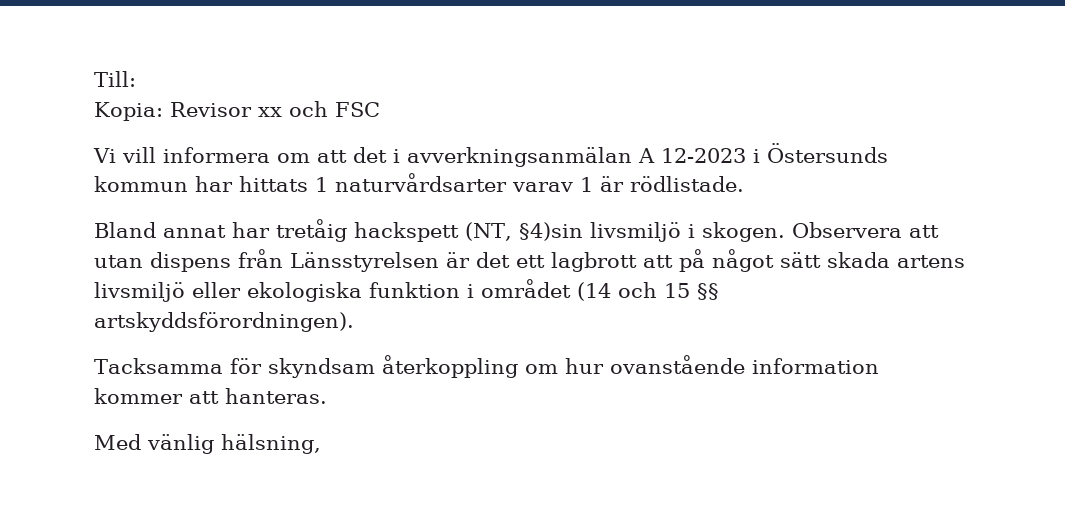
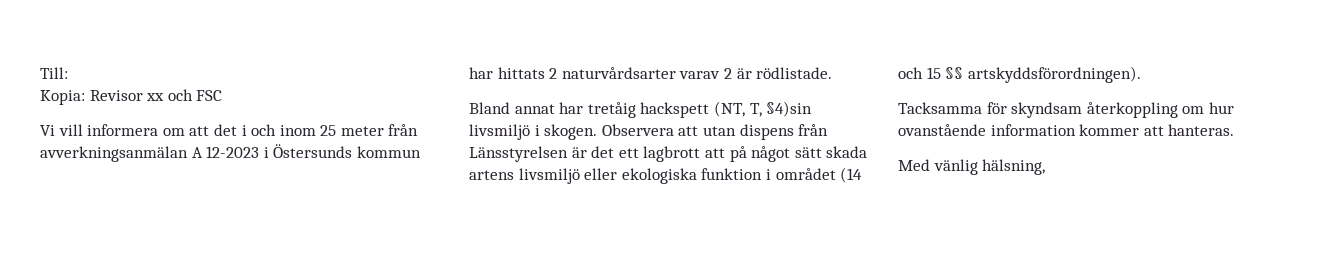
(400, 156) none -> [251,124,419,136] och inom 25 meter från
[315,177,328,192] 1 -> [549,68,558,79] 2
[580,177,593,192] 1 -> [723,68,732,79] 2
(512, 231) none -> [749,103,762,117] T,

